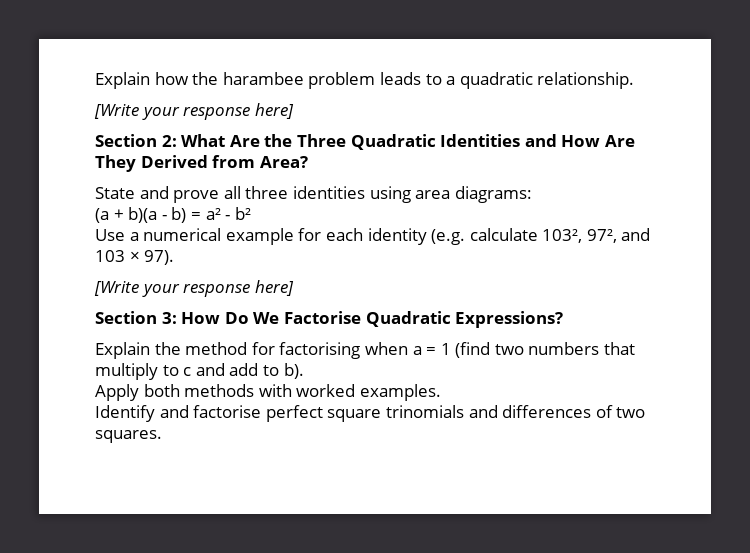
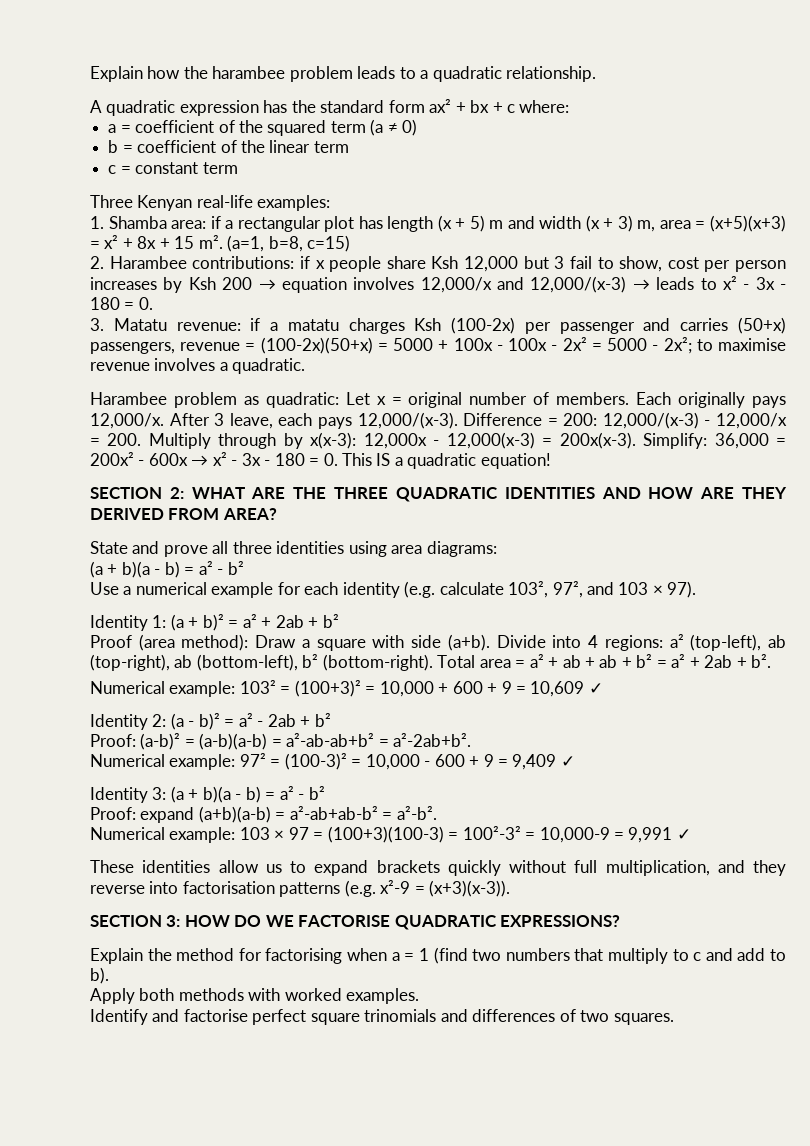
[94,103,294,120] [95,134,635,150] [95,155,308,172] [Write your response here] // Section 2: What Are the Three Quadratic Identities and How Are They Derived from Area? -> [90,99,570,116] [108,119,418,136] [108,140,349,153] [108,162,238,174] [90,195,331,211] [90,215,786,232] [90,235,351,252] [90,256,786,272] [90,276,786,293] [90,297,153,310] [90,317,786,334] [90,337,787,354] [90,358,306,374] [90,392,786,408] [90,412,787,429] [90,432,786,449] [90,452,551,469] [90,487,788,502] [90,508,277,520] A quadratic expression has the standard form ax² + bx + c where: // a = coefficient of the squared term (a ≠ 0) // b = coefficient of the linear term // c = constant term // Three Kenyan real-life examples: // 1. Shamba area: if a rectangular plot has length (x + 5) m and width (x + 3) m, area = (x+5)(x+3) = x² + 8x + 15 m². (a=1, b=8, c=15) // 2. Harambee contributions: if x people share Ksh 12,000 but 3 fail to show, cost per person increases by Ksh 200 → equation involves 12,000/x and 12,000/(x-3) → leads to x² - 3x - 180 = 0. // 3. Matatu revenue: if a matatu charges Ksh (100-2x) per passenger and carries (50+x) passengers, revenue = (100-2x)(50+x) = 5000 + 100x - 100x - 2x² = 5000 - 2x²; to maximise revenue involves a quadratic. // Harambee problem as quadratic: Let x = original number of members. Each originally pays 12,000/x. After 3 leave, each pays 12,000/(x-3). Difference = 200: 12,000/(x-3) - 12,000/x = 200. Multiply through by x(x-3): 12,000x - 12,000(x-3) = 200x(x-3). Simplify: 36,000 = 200x² - 600x → x² - 3x - 180 = 0. This IS a quadratic equation! // SECTION 2: WHAT ARE THE THREE QUADRATIC IDENTITIES AND HOW ARE THEY DERIVED FROM AREA?
[94,280,294,297] [95,311,564,328] [Write your response here] // Section 3: How Do We Factorise Quadratic Expressions? -> [90,614,339,631] [90,634,787,651] [90,654,772,671] [90,680,603,697] [90,713,331,730] [90,733,472,750] [90,753,575,770] [90,786,325,803] [90,806,437,823] [90,826,691,843] [90,860,786,876] [90,880,511,897] [90,915,621,930] Identity 1: (a + b)² = a² + 2ab + b² // Proof (area method): Draw a square with side (a+b). Divide into 4 regions: a² (top-left), ab (top-right), ab (bottom-left), b² (bottom-right). Total area = a² + ab + ab + b² = a² + 2ab + b². // Numerical example: 103² = (100+3)² = 10,000 + 600 + 9 = 10,609 ✓ // Identity 2: (a - b)² = a² - 2ab + b² // Proof: (a-b)² = (a-b)(a-b) = a²-ab-ab+b² = a²-2ab+b². // Numerical example: 97² = (100-3)² = 10,000 - 600 + 9 = 9,409 ✓ // Identity 3: (a + b)(a - b) = a² - b² // Proof: expand (a+b)(a-b) = a²-ab+ab-b² = a²-b². // Numerical example: 103 × 97 = (100+3)(100-3) = 100²-3² = 10,000-9 = 9,991 ✓ // These identities allow us to expand brackets quickly without full multiplication, and they reverse into factorisation patterns (e.g. x²-9 = (x+3)(x-3)). // SECTION 3: HOW DO WE FACTORISE QUADRATIC EXPRESSIONS?

